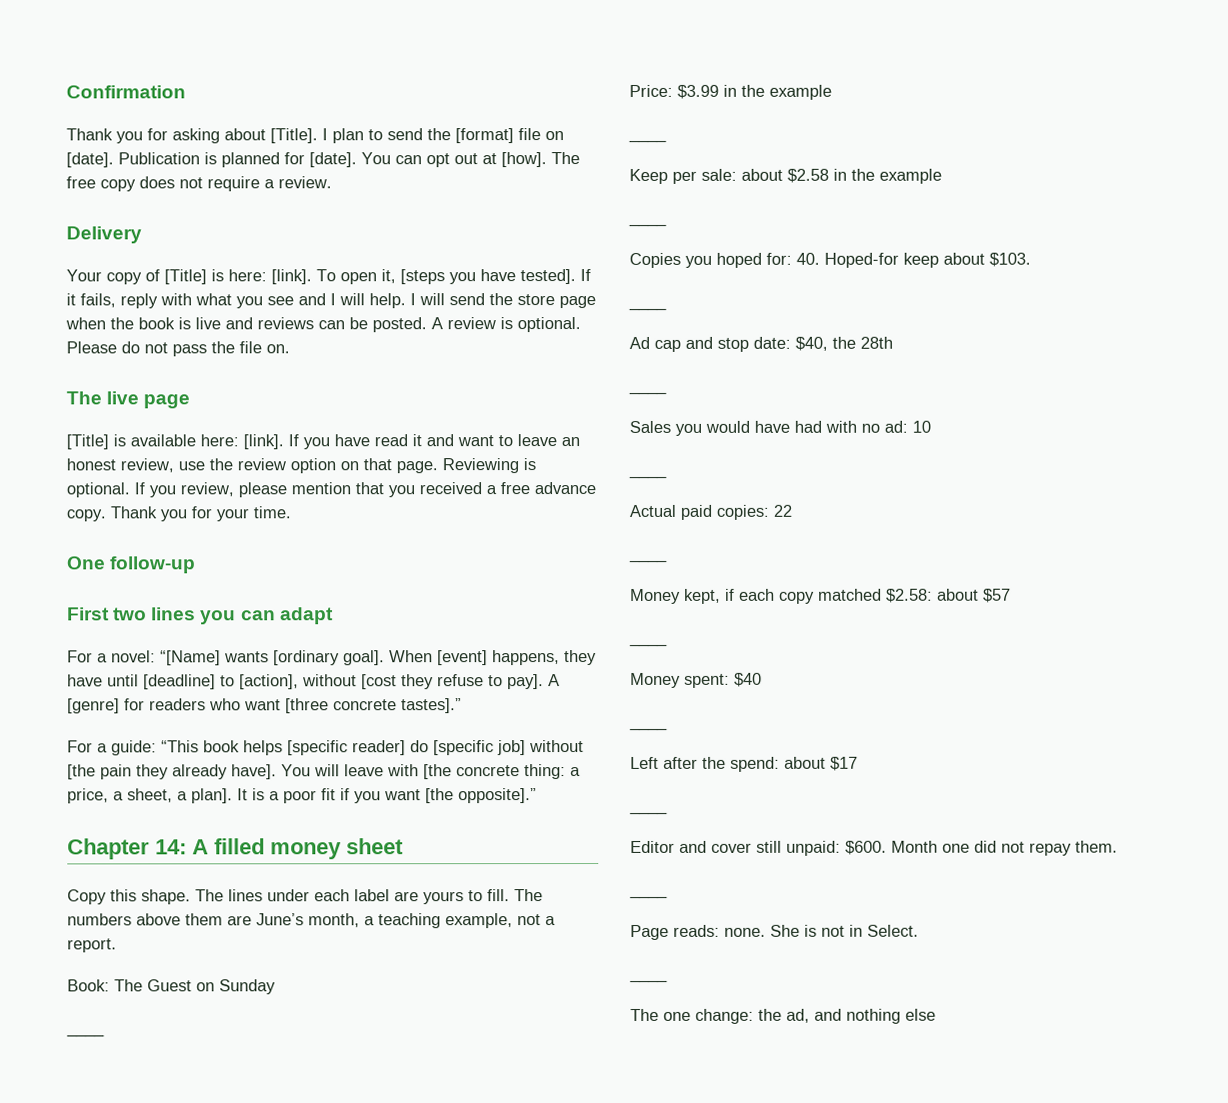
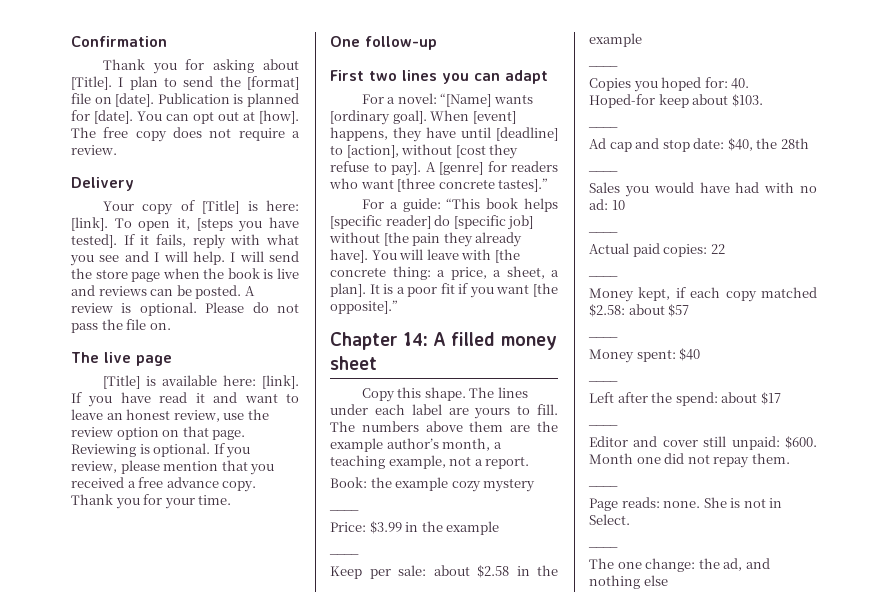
[256,913,304,926] June’s -> [537,421,558,432] [330,438,439,452] the example author’s
[114,979,276,995] The Guest on Sunday -> [370,477,536,492] the example cozy mystery

